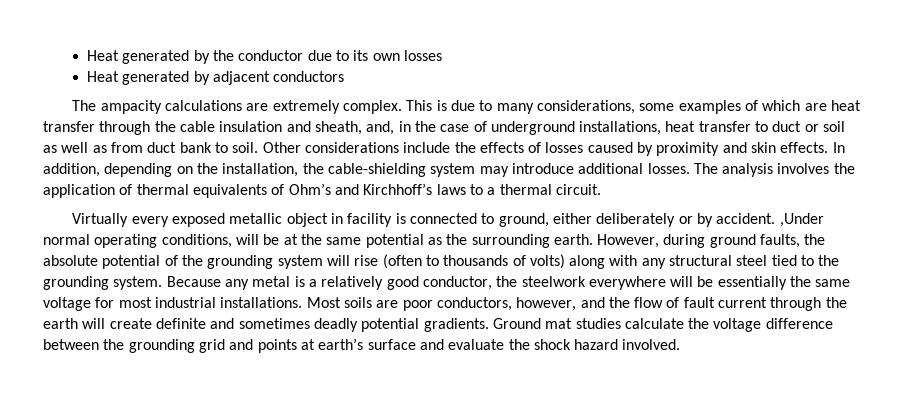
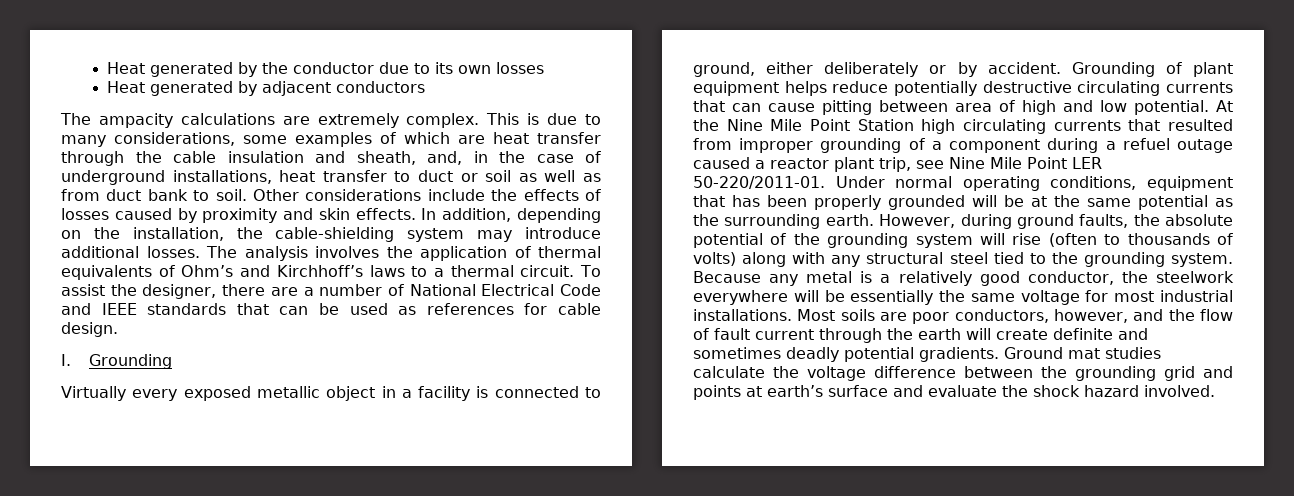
(601, 189) none -> [580,265,602,277] [61,284,601,299] [61,303,602,315] [61,322,118,337] [61,354,173,369] To assist the designer, there are a number of National Electrical Code and IEEE standards that can be used as references for cable design. // I. Grounding
(344, 218) none -> [401,389,412,398] a
[779,213,824,227] [43,234,232,248] ,Under normal operating conditions, -> [1071,62,1233,77] [693,81,1233,96] [693,100,1233,115] [693,119,1233,134] [693,138,1233,153] [693,157,1102,172] [693,176,1233,191] [693,195,965,210] Grounding of plant equipment helps reduce potentially destructive circulating currents that can cause pitting between area of high and low potential. At the Nine Mile Point Station high circulating currents that resulted from improper grounding of a component during a refuel outage caused a reactor plant trip, see Nine Mile Point LER 50-220/2011-01. Under normal operating conditions, equipment that has been properly grounded

